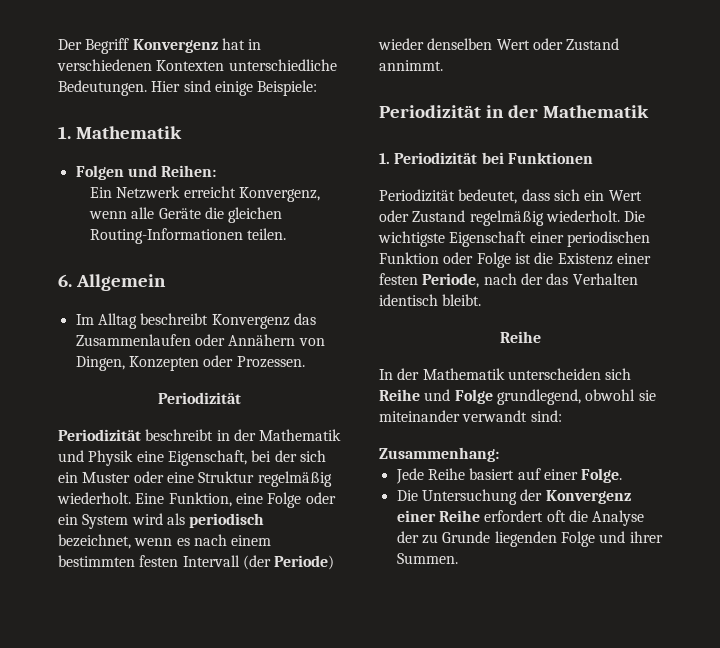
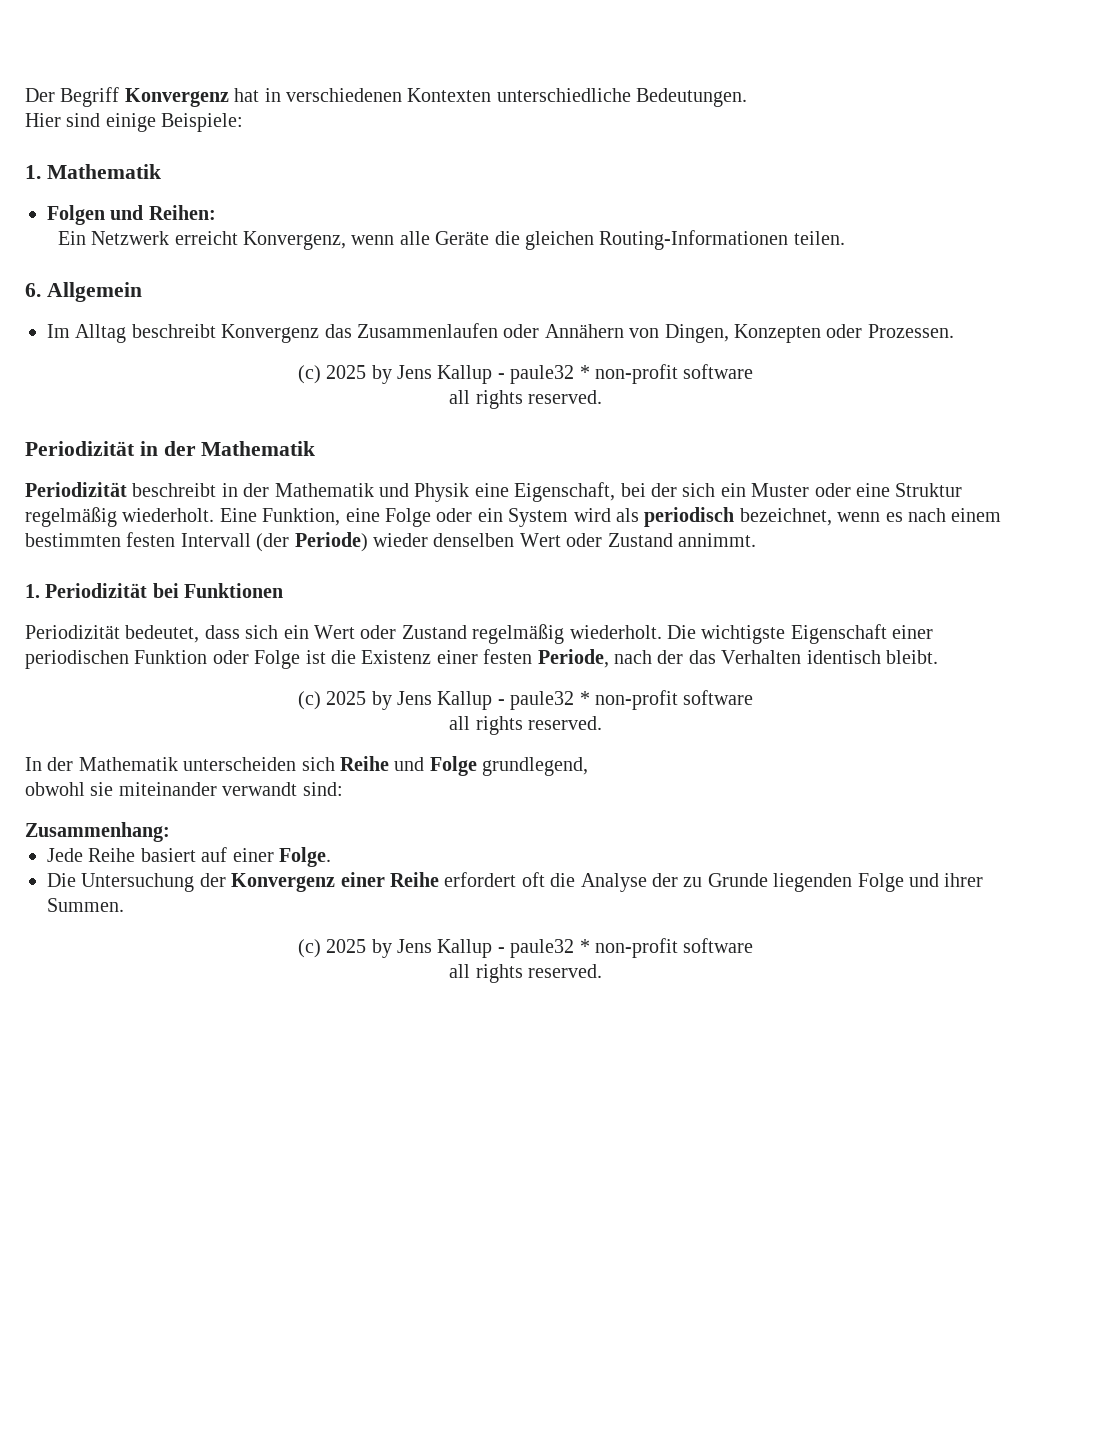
(147, 88) none -> (748, 97) //
[158,392,241,404] Periodizität -> [297,364,754,384] [449,390,602,409] [25,441,316,456] (c) 2025 by Jens Kallup - paule32 * non-profit software // all rights reserved. // Periodizität in der Mathematik
[379,105,649,118] // Periodizität in der Mathematik -> (756, 540) none
[500,331,541,343] Reihe -> [297,690,754,710] [449,716,602,735] (c) 2025 by Jens Kallup - paule32 * non-profit software // all rights reserved.
(581, 397) none -> (589, 766) //
(458, 558) none -> [297,938,754,958] [449,964,602,983] // (c) 2025 by Jens Kallup - paule32 * non-profit software // all rights reserved.

